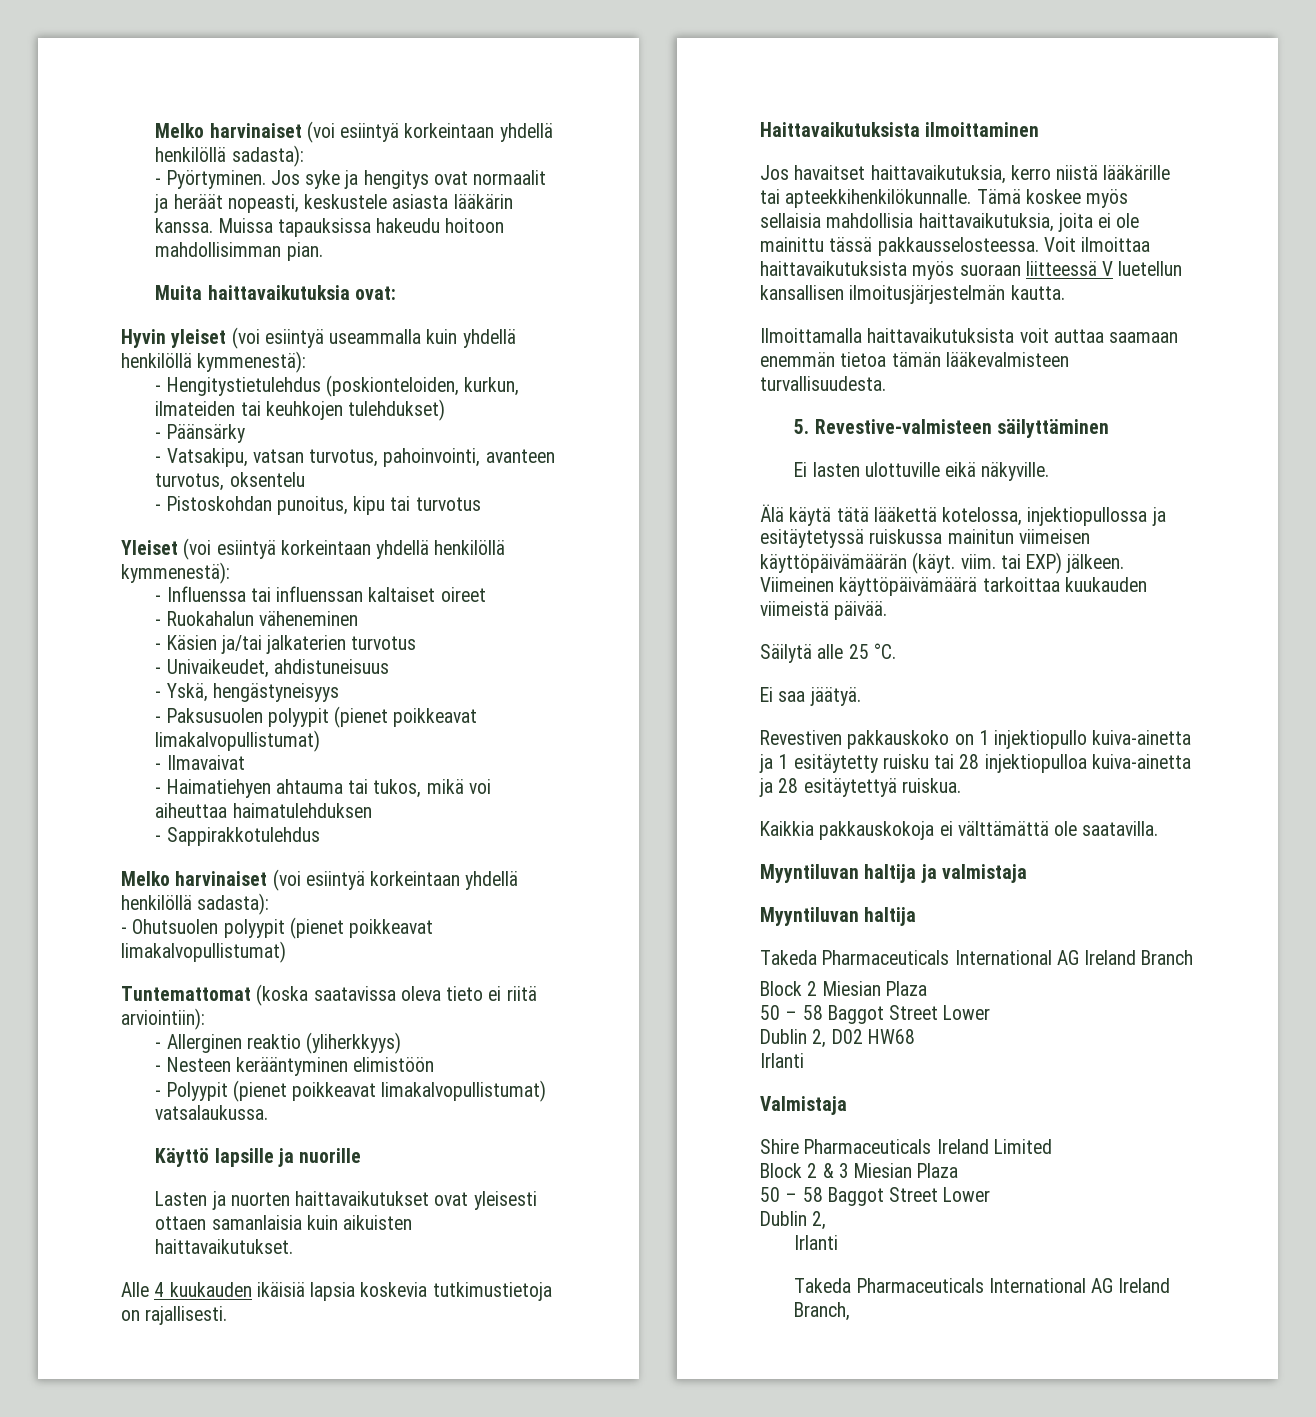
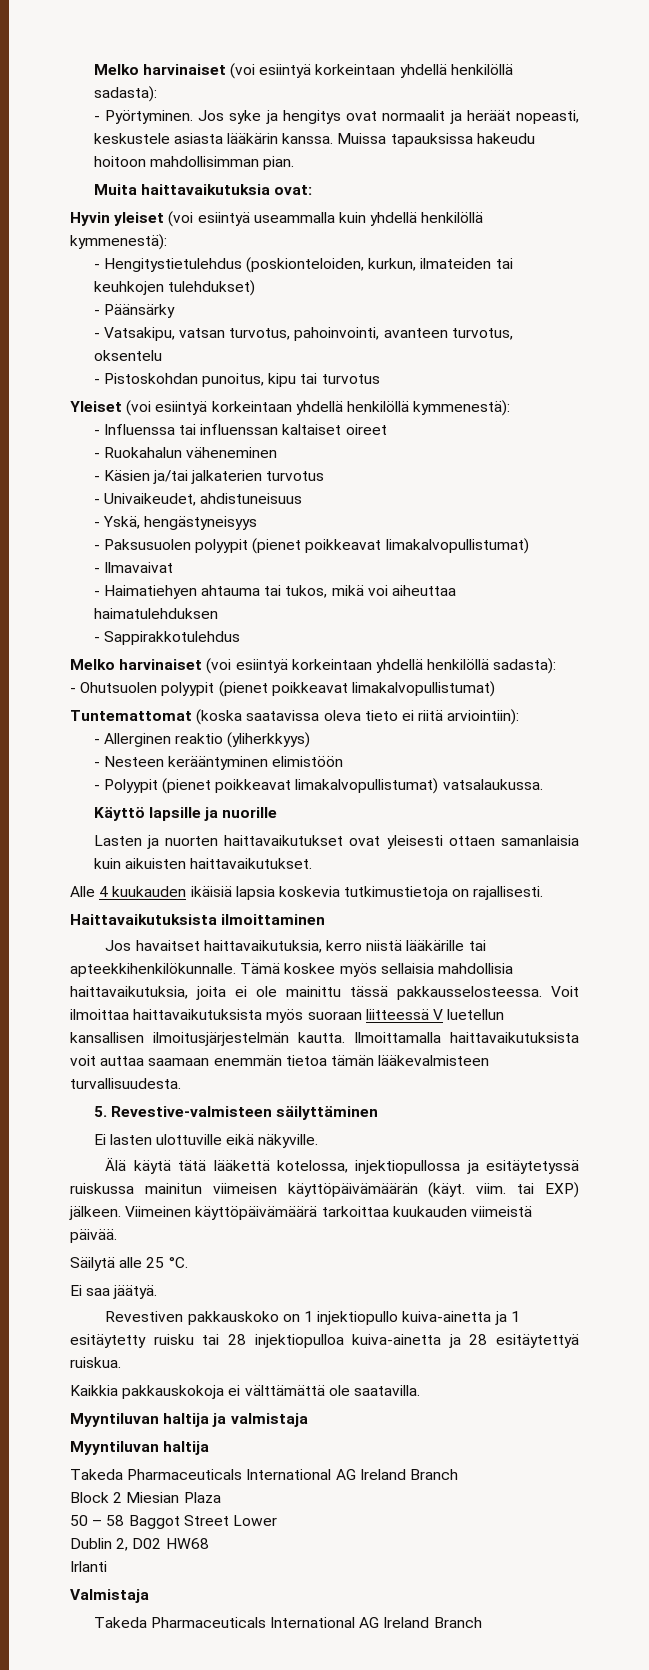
(1065, 292) // -> (345, 1037) none
[760,1139,1052,1154] [760,1163,959,1178] [760,1187,991,1206] [760,1211,827,1230] [794,1235,839,1250] [794,1278,1171,1293] [794,1302,851,1321] // Shire Pharmaceuticals Ireland Limited // Block 2 & 3 Miesian Plaza // 50 – 58 Baggot Street Lower // Dublin 2, // Irlanti // Takeda Pharmaceuticals International AG Ireland Branch, -> [93,1617,482,1628] // Takeda Pharmaceuticals International AG Ireland Branch

